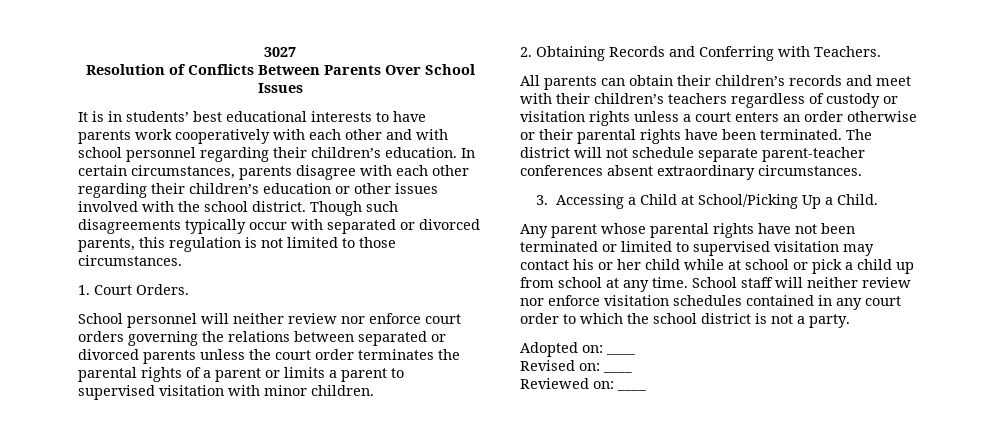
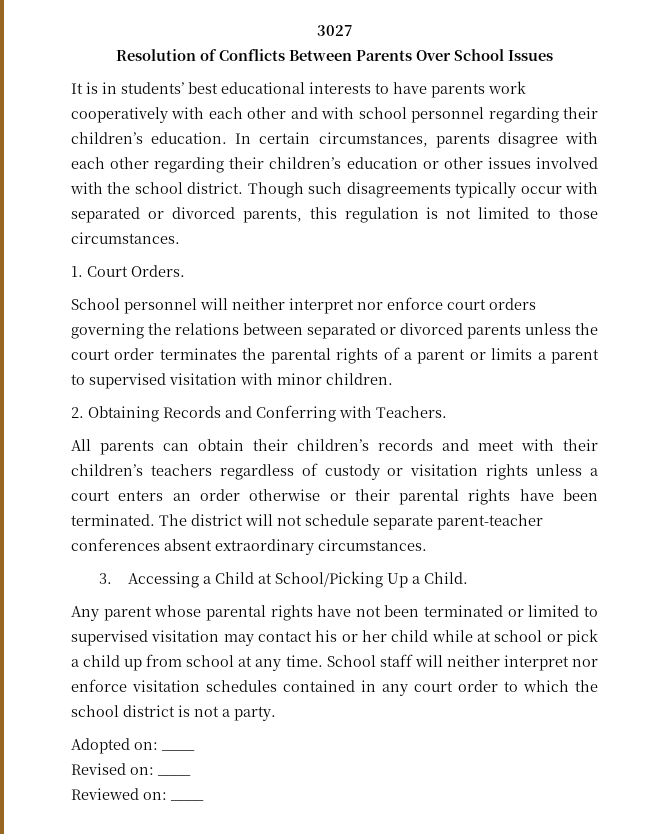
[288,313,337,324] review -> [289,298,354,314] interpret
[862,277,911,288] review -> [503,655,569,671] interpret

